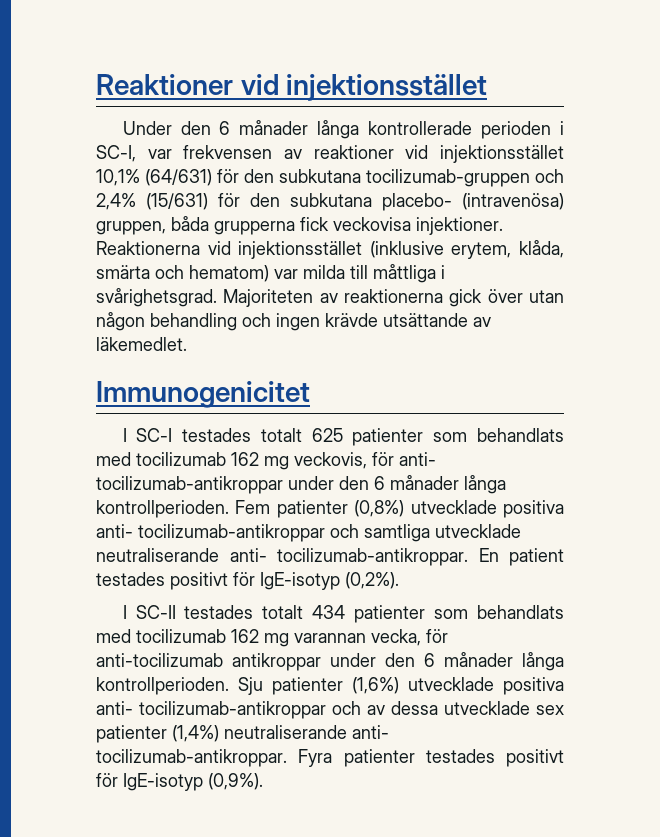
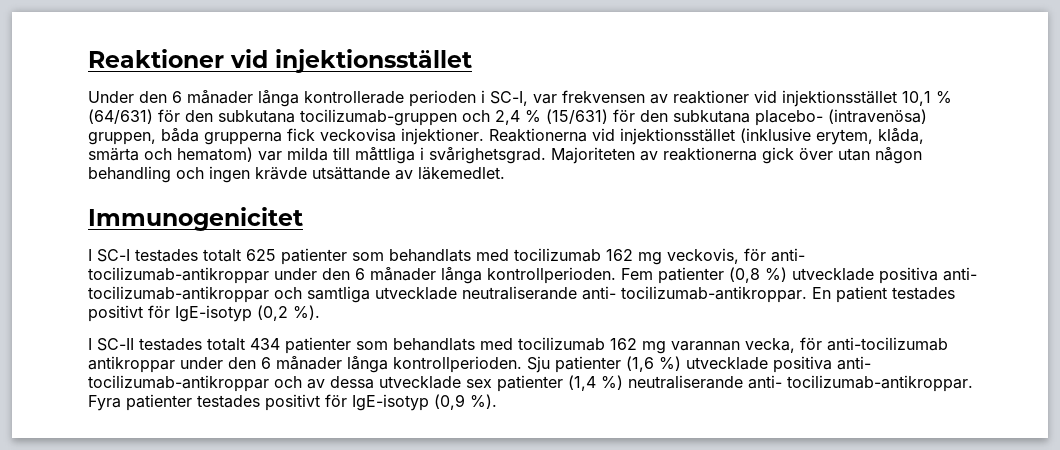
[96,169,140,186] 10,1% -> [902,91,952,106] 10,1 %
[96,193,136,210] 2,4% -> [495,110,541,125] 2,4 %
[354,500,405,517] (0,8%) -> [729,267,787,283] (0,8 %)
[345,572,399,589] (0,2%). -> [257,305,320,321] (0,2 %).
[352,677,399,694] (1,6%) -> [626,356,681,372] (1,6 %)
[172,725,219,742] (1,4%) -> [568,375,623,391] (1,4 %)
[208,773,263,790] (0,9%). -> [434,394,497,410] (0,9 %).

